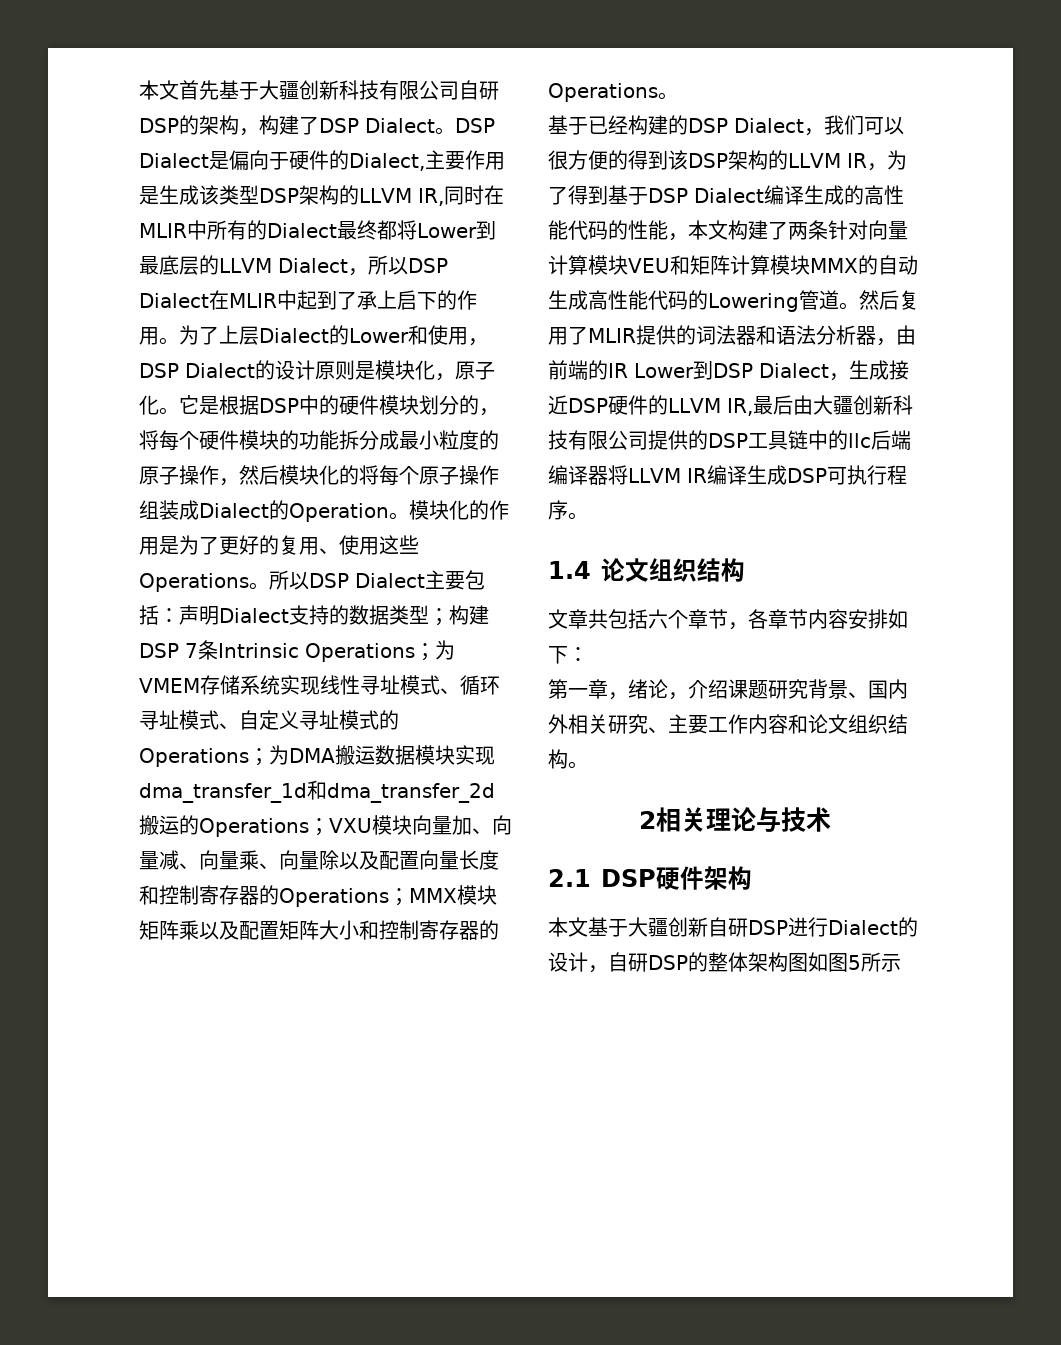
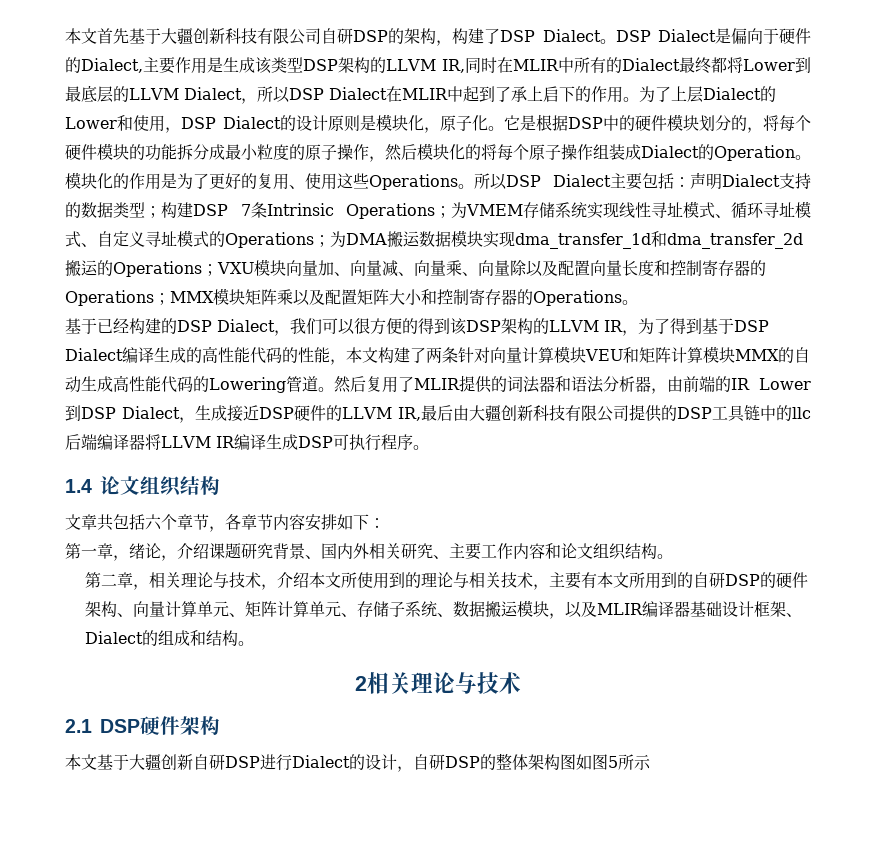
(588, 765) none -> [85,572,809,590] [85,600,803,619] [85,630,255,646] // 第二章，相关理论与技术，介绍本文所使用到的理论与相关技术，主要有本文所用到的自研DSP的硬件架构、向量计算单元、矩阵计算单元、存储子系统、数据搬运模块，以及MLIR编译器基础设计框架、Dialect的组成和结构。

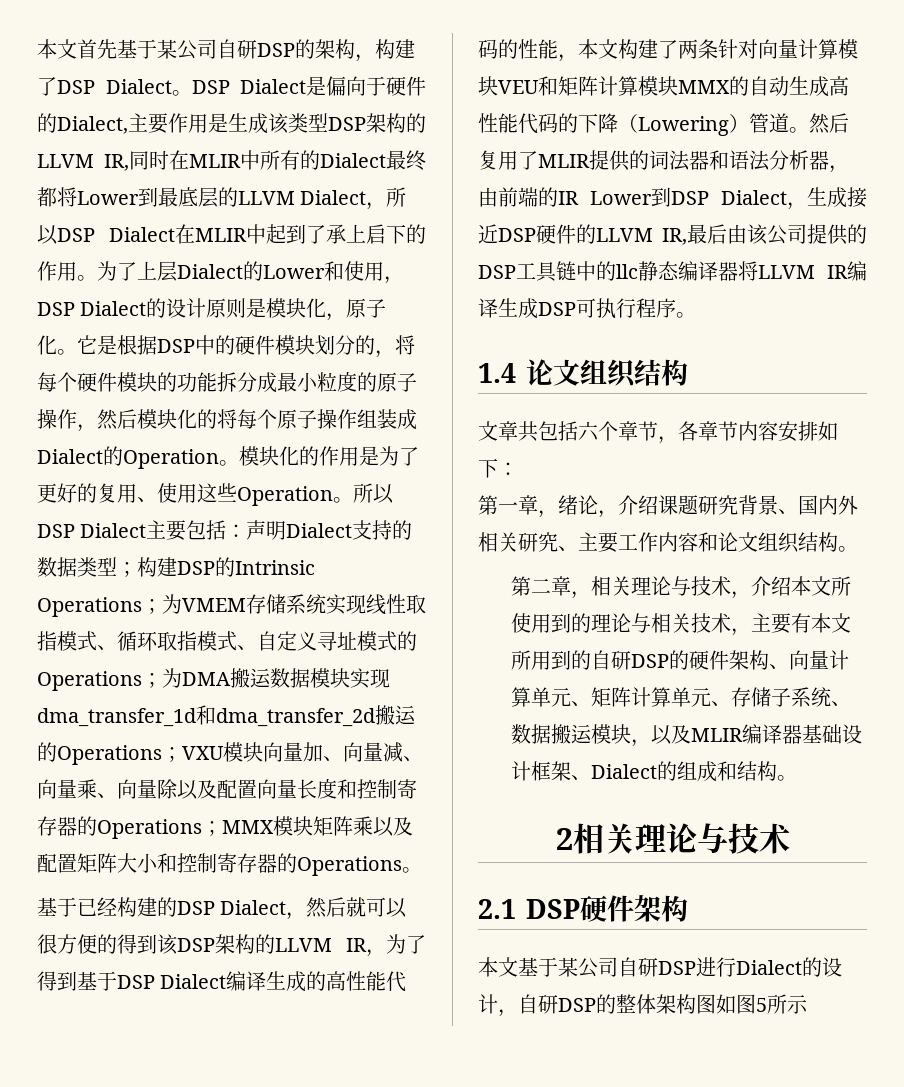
[161,28,289,44] 大疆创新科技有限 -> [157,39,177,59] 某
[369,174,458,190] Operations -> [237,486,333,506] Operation
[240,202,267,218] 7条 -> [215,557,235,577] 的
[651,202,683,218] 寻址 -> [406,594,426,614] [37,631,57,651] 取指
[763,202,795,218] 寻址 -> [157,631,197,651] 取指
[290,318,322,335] 我们 -> [306,897,367,918] 然后就
[209,377,286,393] Lowering -> [578,113,749,136] 下降（Lowering）
[469,405,597,421] 大疆创新科技有限 -> [747,224,768,245] 该
[65,434,97,450] 后端 -> [638,261,679,281] 静态
[129,754,193,770] 大疆创新 -> [558,957,618,978] 某公司

